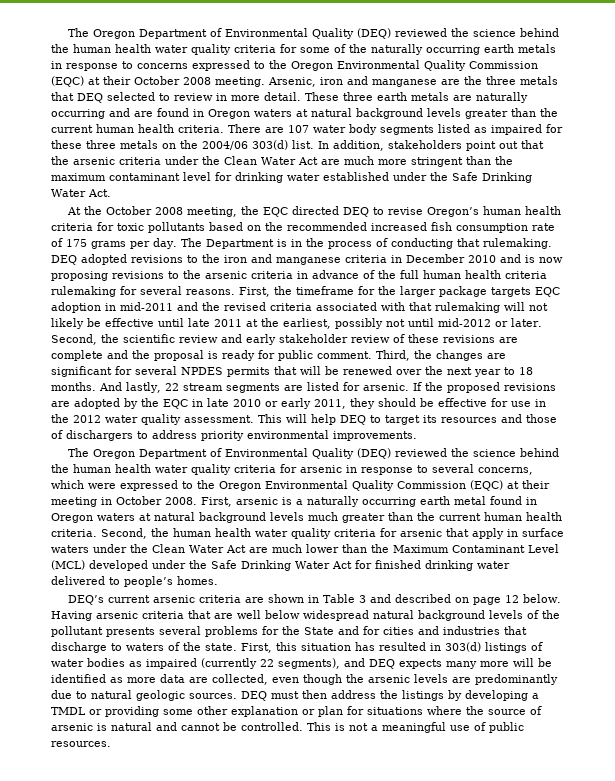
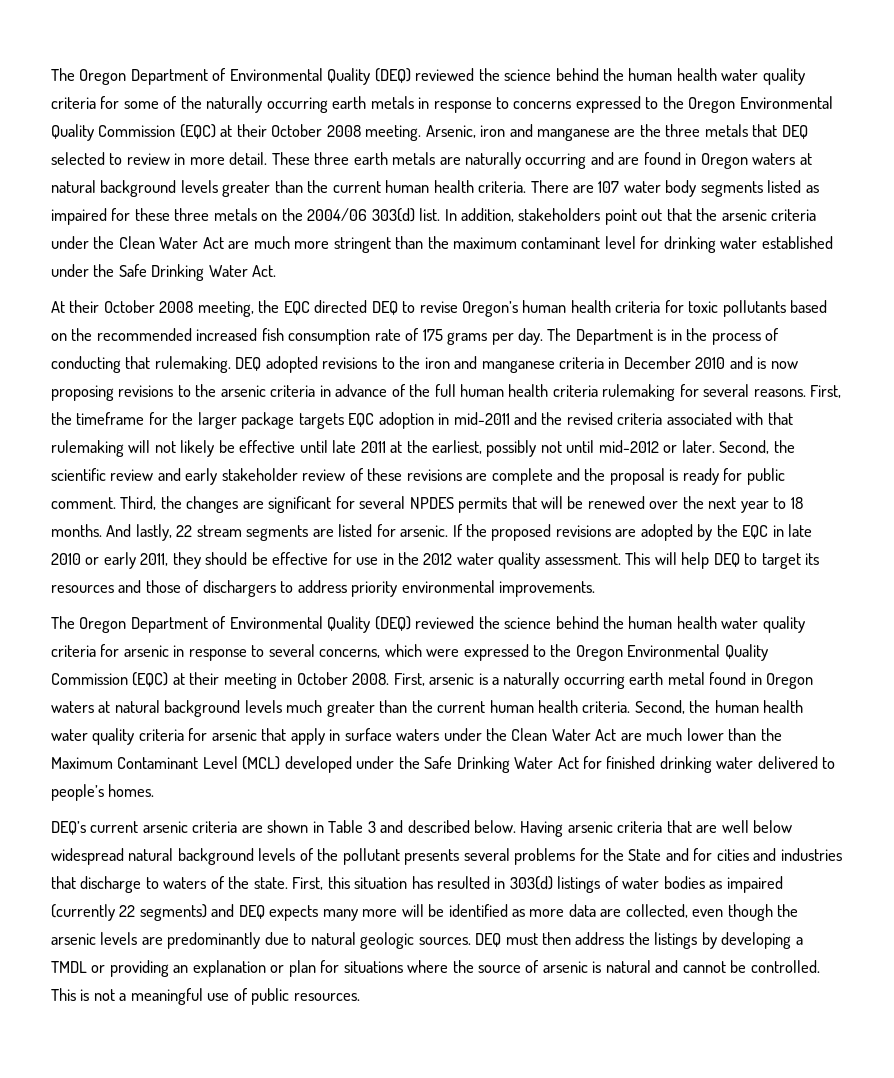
[83,206,102,215] the -> [69,300,100,313] their
[454,595,519,605] on page 12 -> (470, 826) none
[278,658,340,669] segments), -> [139,904,207,921] segments)
[163,706,228,715] some other -> [173,965,189,973] an

